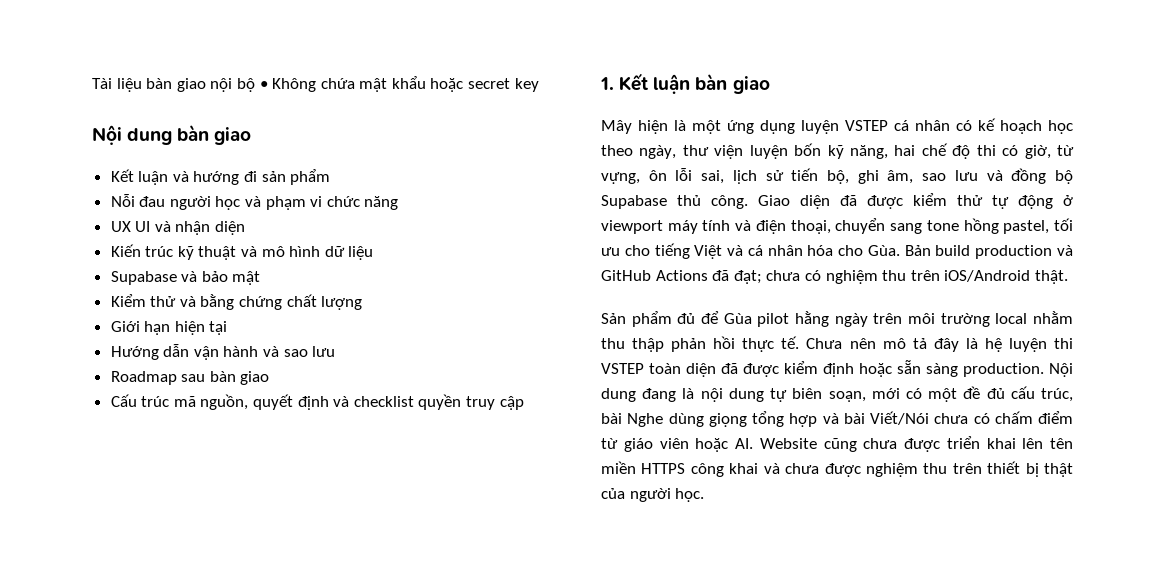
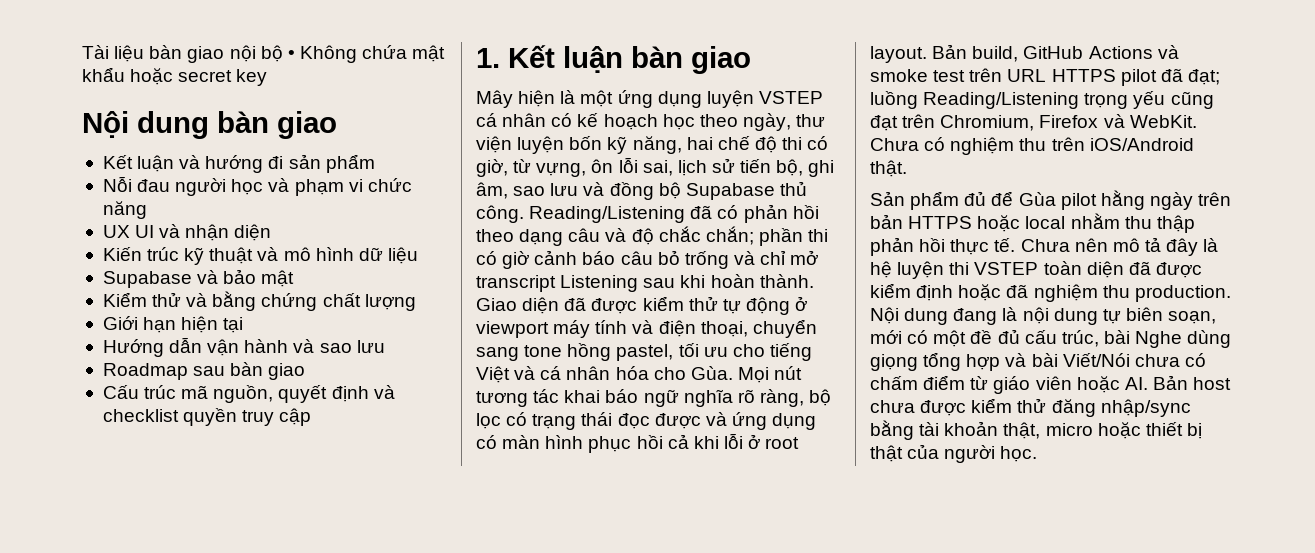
(748, 202) none -> [529,204,819,223] [476,226,829,246] [476,250,819,269] [476,274,814,292] Reading/Listening đã có phản hồi theo dạng câu và độ chắc chắn; phần thi có giờ cảnh báo câu bỏ trống và chỉ mở transcript Listening sau khi hoàn thành.
[904,245,1073,259] [601,270,801,284] Bản build production và GitHub Actions đã đạt; chưa -> [737,366,803,383] [476,389,832,407] [476,412,817,430] [476,433,800,453] [870,44,1179,63] [870,68,1220,86] [870,91,1214,109] [870,114,1197,131] [870,138,919,151] Mọi nút tương tác khai báo ngữ nghĩa rõ ràng, bộ lọc có trạng thái đọc được và ứng dụng có màn hình phục hồi cả khi lỗi ở root layout. Bản build, GitHub Actions và smoke test trên URL HTTPS pilot đã đạt; luồng Reading/Listening trọng yếu cũng đạt trên Chromium, Firefox và WebKit. Chưa
[908,313,990,327] môi trường -> [870,214,1021,232] bản HTTPS hoặc
[897,360,958,377] sẵn sàng -> [1006,284,1130,302] đã nghiệm thu
[759,436,1073,452] [601,461,982,477] Website cũng chưa được triển khai lên tên miền HTTPS công khai và chưa được nghiệm thu trên -> [1152,375,1232,390] [870,398,1191,417] [870,420,1141,440] Bản host chưa được kiểm thử đăng nhập/sync bằng tài khoản thật, micro hoặc

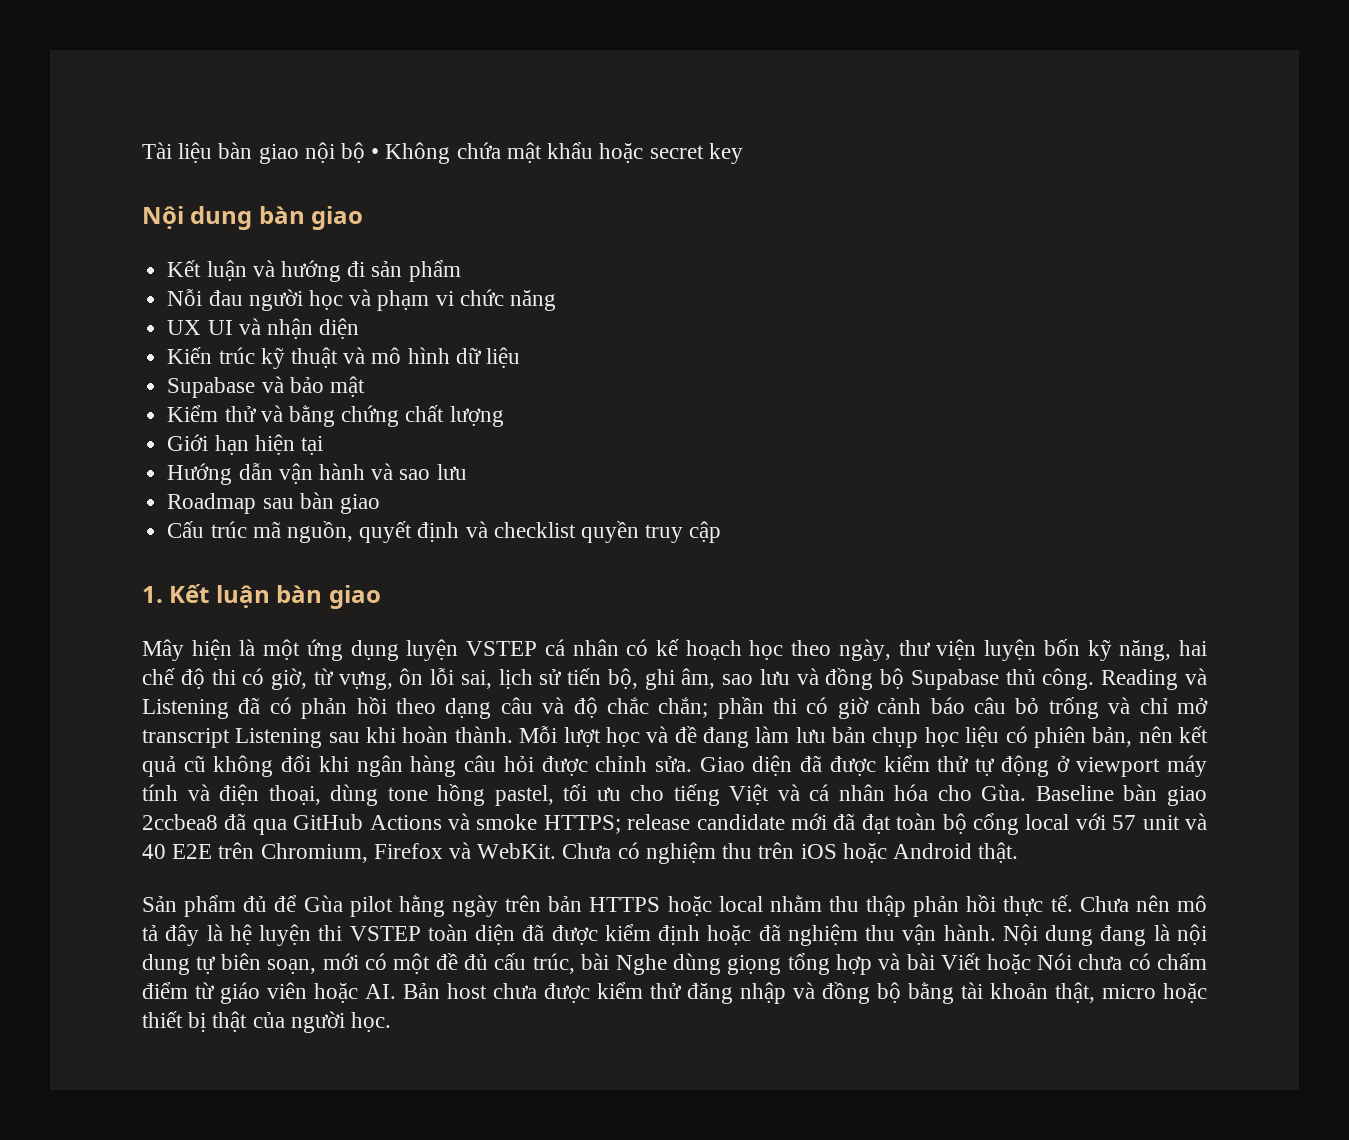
[529,206,686,223] Reading/Listening -> [1101,668,1207,690] [142,699,229,719] Reading và Listening
(814, 281) none -> [519,726,1208,748] [142,755,693,777] Mỗi lượt học và đề đang làm lưu bản chụp học liệu có phiên bản, nên kết quả cũ không đổi khi ngân hàng câu hỏi được chỉnh sửa.
[752,319,817,338] [476,347,519,361] chuyển sang -> [330,784,379,806] dùng
[737,366,803,383] [476,389,832,407] [476,412,817,430] [476,433,800,453] [870,44,1179,63] [870,68,1220,86] [870,91,1214,109] [870,115,898,131] Mọi nút tương tác khai báo ngữ nghĩa rõ ràng, bộ lọc có trạng thái đọc được và ứng dụng có màn hình phục hồi cả khi lỗi ở root layout. Bản build, GitHub Actions và smoke test trên URL HTTPS pilot đã đạt; luồng Reading/Listening trọng yếu cũng đạt -> [1035,784,1207,806] [142,813,1207,835] [142,844,213,859] Baseline bàn giao 2ccbea8 đã qua GitHub Actions và smoke HTTPS; release candidate mới đã đạt toàn bộ cổng local với 57 unit và 40 E2E
[1089,138,1194,151] iOS/Android -> [800,843,972,863] iOS hoặc Android
[1134,285,1231,302] production. -> [902,924,996,945] vận hành.
[1062,353,1130,367] Viết/Nói -> [941,953,1072,974] Viết hoặc Nói
[1100,399,1191,417] nhập/sync -> [740,982,901,1004] nhập và đồng bộ

